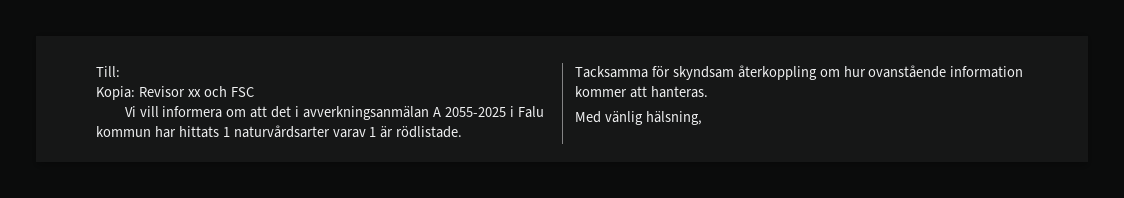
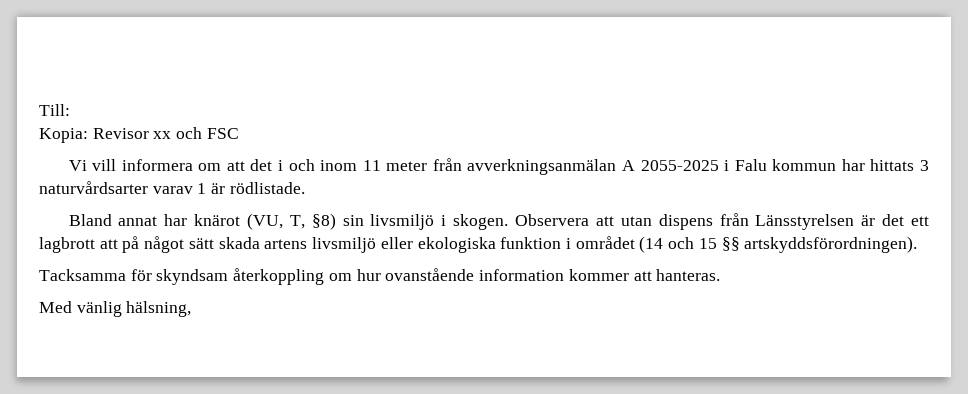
(300, 111) none -> [288,158,462,171] och inom 11 meter från
[222,127,230,137] 1 -> [920,160,929,171] 3
(463, 132) none -> [68,213,930,230] [39,236,918,253] // Bland annat har knärot (VU, T, §8) sin livsmiljö i skogen. Observera att utan dispens från Länsstyrelsen är det ett lagbrott att på något sätt skada artens livsmiljö eller ekologiska funktion i området (14 och 15 §§ artskyddsförordningen).

